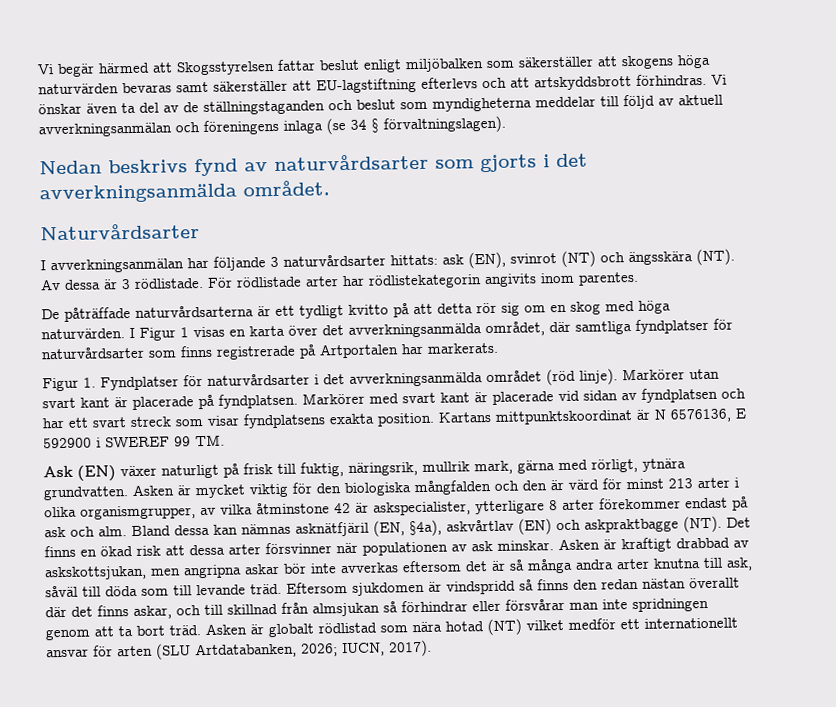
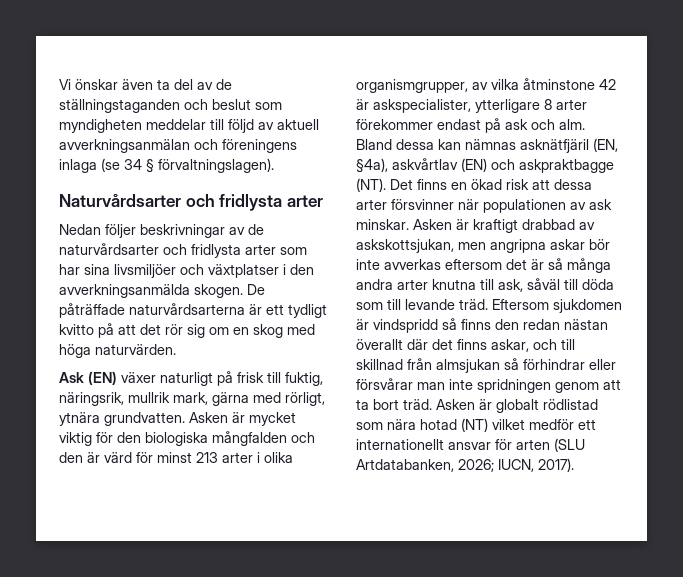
[37,54,711,77] [38,73,727,95] Vi begär härmed att Skogsstyrelsen fattar beslut enligt miljöbalken som säkerställer att skogens höga naturvärden bevaras samt säkerställer att EU-lagstiftning efterlevs och att artskyddsbrott förhindras. Vi -> [59,79,71,90] Vi
[432,97,532,112] myndigheterna -> [59,119,142,133] myndigheten
[39,153,588,177] [39,180,330,204] [40,223,200,241] [40,248,735,274] [40,271,639,291] Nedan beskrivs fynd av naturvårdsarter som gjorts i det avverkningsanmälda området. // Naturvårdsarter // I avverkningsanmälan har följande 3 naturvårdsarter hittats: ask (EN), svinrot (NT) och ängsskära (NT). Av dessa är 3 rödlistade. För rödlistade arter har rödlistekategorin angivits inom parentes. // -> [59,193,323,211] [59,224,264,238] [59,243,307,258] [59,264,314,278] [59,284,243,298] Naturvårdsarter och fridlysta arter // Nedan följer beskrivningar av de naturvårdsarter och fridlysta arter som har sina livsmiljöer och växtplatser i den avverkningsanmälda skogen.
[437,303,473,314] detta -> [140,324,161,335] det
[129,318,733,341] [41,342,498,360] [42,368,720,392] [42,387,746,410] [42,408,746,429] [43,434,225,449] I Figur 1 visas en karta över det avverkningsanmälda området, där samtliga fyndplatser för naturvårdsarter som finns registrerade på Artportalen har markerats. // Figur 1. Fyndplatser för naturvårdsarter i det avverkningsanmälda området (röd linje). Markörer utan svart kant är placerade på fyndplatsen. Markörer med svart kant är placerade vid sidan av fyndplatsen och har ett svart streck som visar fyndplatsens exakta position. Kartans mittpunktskoordinat är N 6576136, E 592900 i SWEREF 99 TM. -> (176, 349) none

